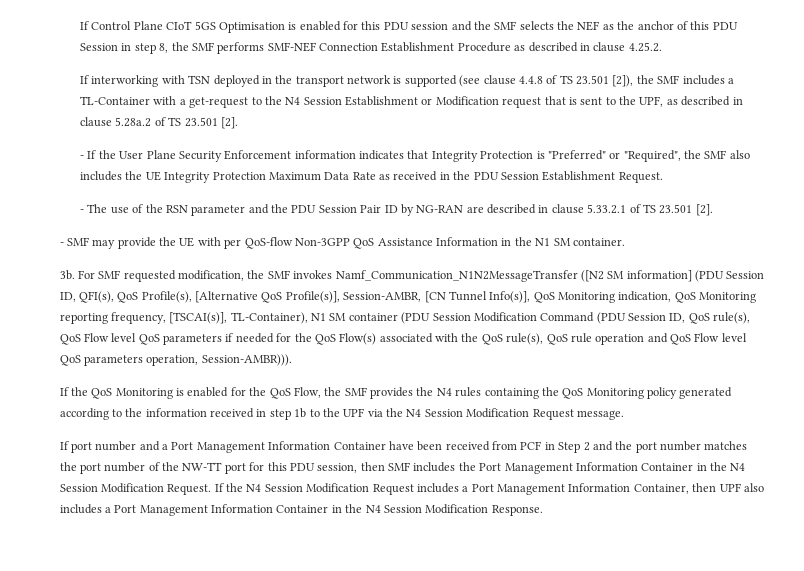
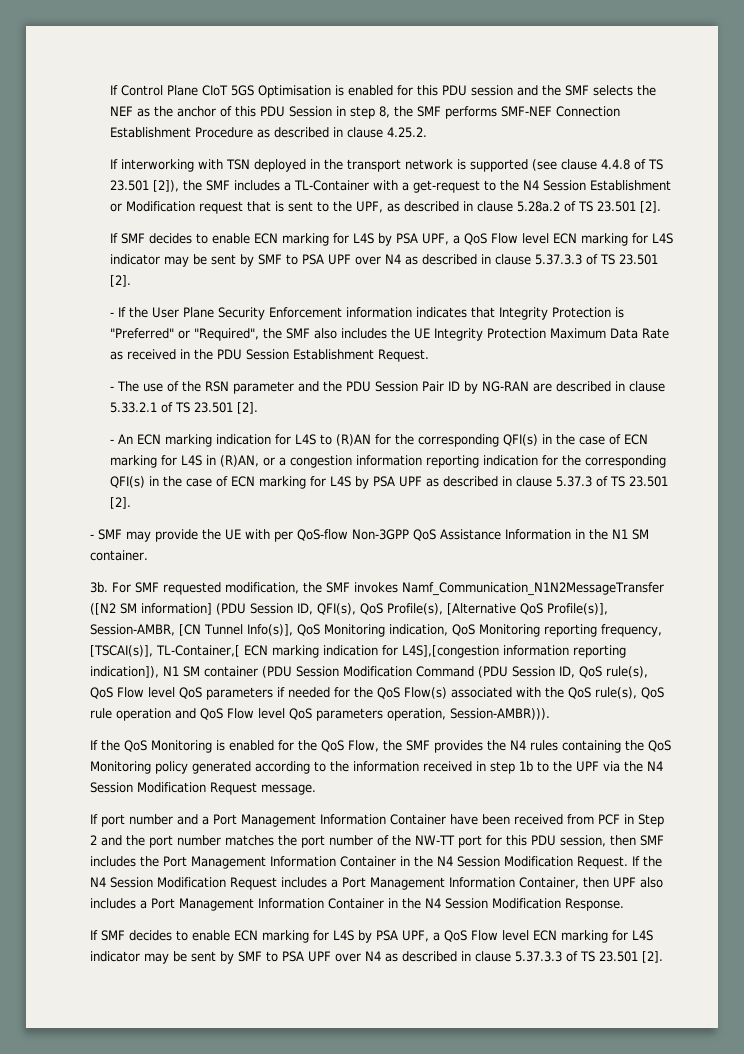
(238, 123) none -> [109,233,673,246] [109,254,658,267] [109,275,131,287] // If SMF decides to enable ECN marking for L4S by PSA UPF, a QoS Flow level ECN marking for L4S indicator may be sent by SMF to PSA UPF over N4 as described in clause 5.37.3.3 of TS 23.501 [2].
(713, 210) none -> [109,434,648,447] [109,455,666,468] [109,476,668,489] [109,497,131,509] // - An ECN marking indication for L4S to (R)AN for the corresponding QFI(s) in the case of ECN marking for L4S in (R)AN, or a congestion information reporting indication for the corresponding QFI(s) in the case of ECN marking for L4S by PSA UPF as described in clause 5.37.3 of TS 23.501 [2].
[230,312,308,324] TL-Container), -> [155,645,626,658] [89,666,159,678] TL-Container,[ ECN marking indication for L4S],[congestion information reporting indication]),
(543, 510) none -> [89,930,653,943] [89,951,663,964] // If SMF decides to enable ECN marking for L4S by PSA UPF, a QoS Flow level ECN marking for L4S indicator may be sent by SMF to PSA UPF over N4 as described in clause 5.37.3.3 of TS 23.501 [2].

